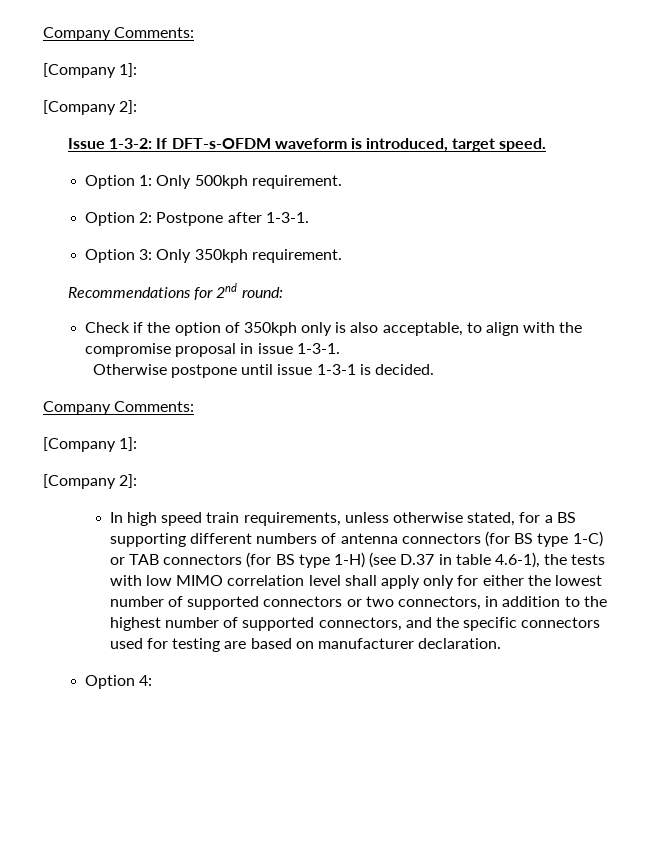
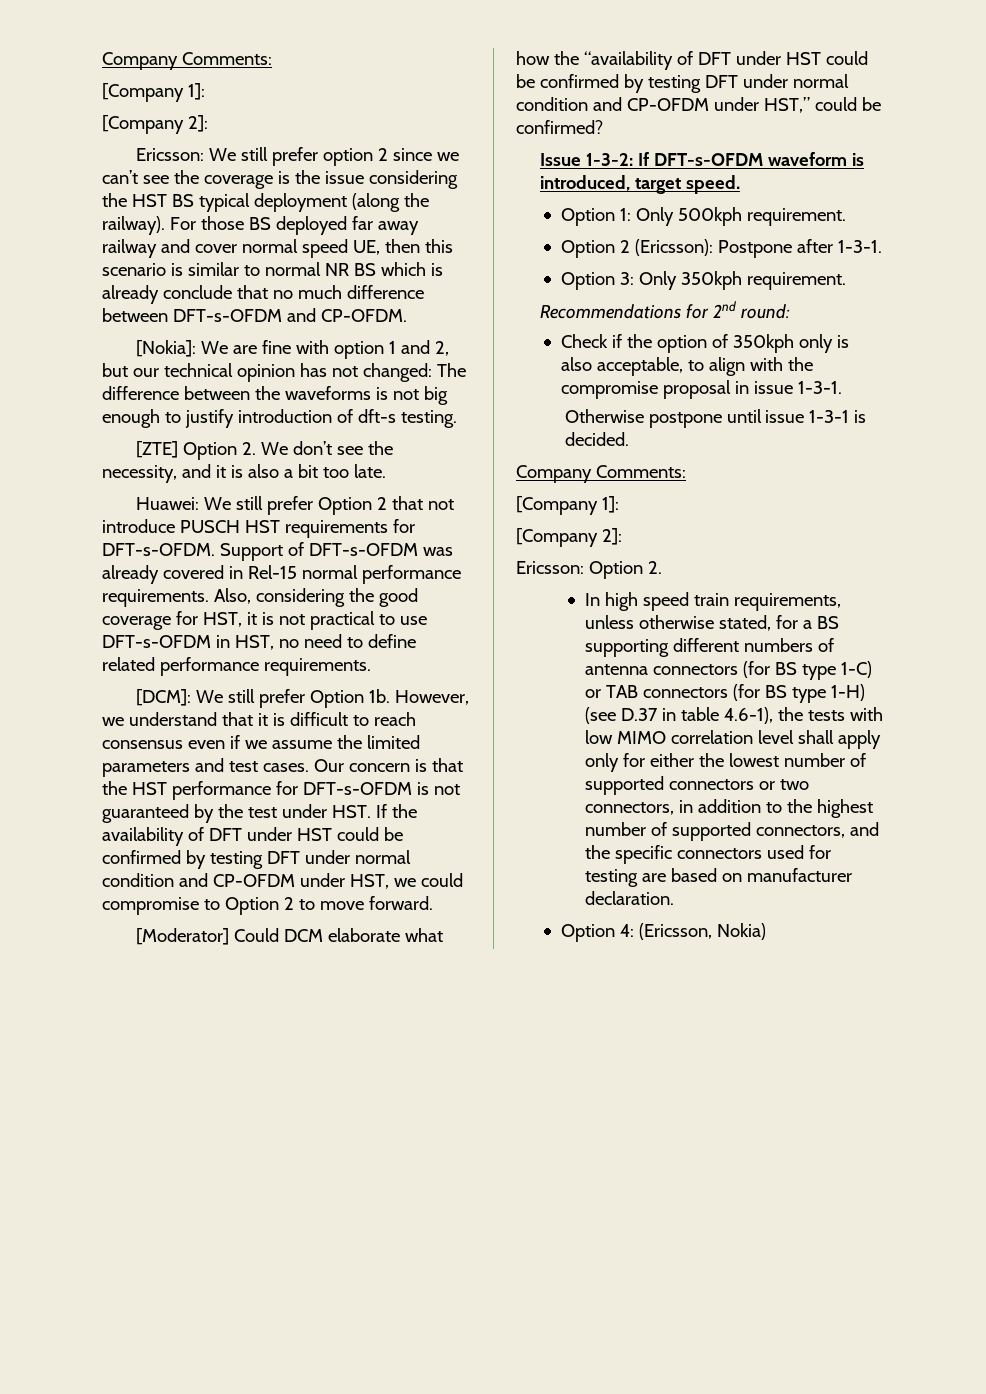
[43,27,195,41] [43,63,138,78] [43,100,138,115] Company Comments: // [Company 1]: // [Company 2]: -> [102,52,272,70] [102,83,205,102] [102,115,208,134] [136,147,460,166] [102,170,458,189] [102,193,429,212] [102,216,419,235] [102,239,453,258] [102,262,443,276] [102,285,424,304] [102,308,407,322] [136,340,450,359] [102,363,466,382] [102,386,448,405] [102,409,457,428] [136,441,394,460] [102,464,386,483] [136,496,455,515] [102,519,415,538] [102,542,453,561] [102,565,461,584] [102,588,418,607] [102,611,427,630] [102,634,416,650] [102,657,371,676] [136,689,470,708] [102,712,416,726] [102,735,420,749] [102,758,463,777] [102,781,460,800] [102,804,417,823] [102,827,403,846] [102,850,411,869] [102,873,463,889] [102,896,433,915] [136,928,444,945] [516,51,868,70] [516,74,849,93] [516,97,881,113] [516,120,603,134] Company Comments: // [Company 1]: // [Company 2]: // Ericsson: We still prefer option 2 since we can’t see the coverage is the issue considering the HST BS typical deployment (along the railway). For those BS deployed far away railway and cover normal speed UE, then this scenario is similar to normal NR BS which is already conclude that no much difference between DFT-s-OFDM and CP-OFDM. // [Nokia]: We are fine with option 1 and 2, but our technical opinion has not changed: The difference between the waveforms is not big enough to justify introduction of dft-s testing. // [ZTE] Option 2. We don’t see the necessity, and it is also a bit too late. // Huawei: We still prefer Option 2 that not introduce PUSCH HST requirements for DFT-s-OFDM. Support of DFT-s-OFDM was already covered in Rel-15 normal performance requirements. Also, considering the good coverage for HST, it is not practical to use DFT-s-OFDM in HST, no need to define related performance requirements. // [DCM]: We still prefer Option 1b. However, we understand that it is difficult to reach consensus even if we assume the limited parameters and test cases. Our concern is that the HST performance for DFT-s-OFDM is not guaranteed by the test under HST. If the availability of DFT under HST could be confirmed by testing DFT under normal condition and CP-OFDM under HST, we could compromise to Option 2 to move forward. // [Moderator] Could DCM elaborate what how the “availability of DFT under HST could be confirmed by testing DFT under normal condition and CP-OFDM under HST,” could be confirmed?
[139,212,153,223] 2: -> [619,239,713,256] 2 (Ericsson):
(138, 481) none -> [516,561,662,579] // Ericsson: Option 2.
(153, 680) none -> [638,923,766,940] (Ericsson, Nokia)

